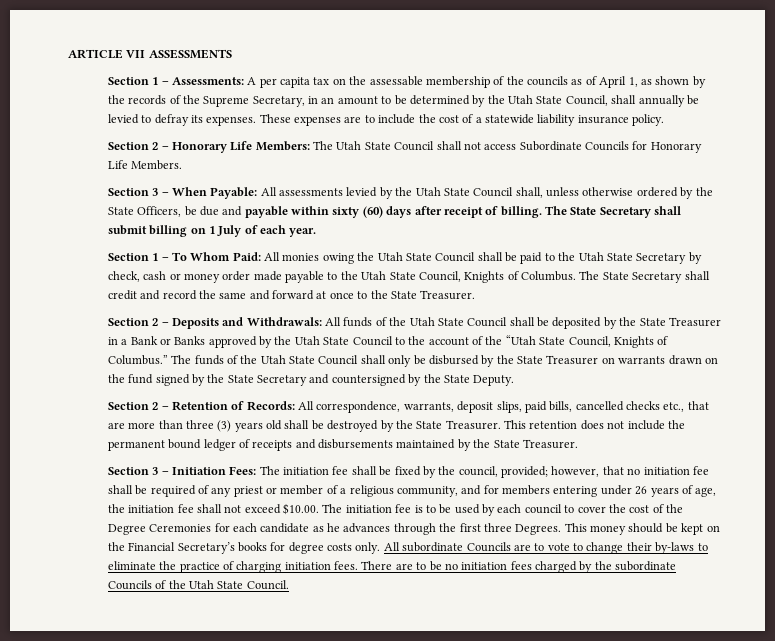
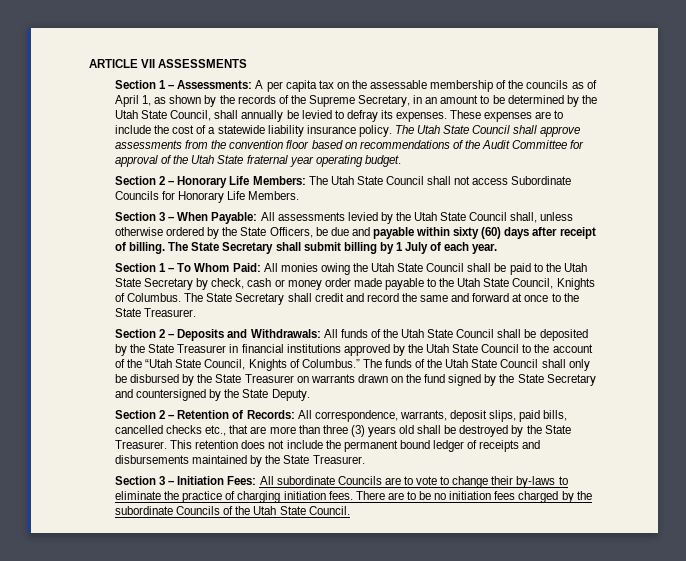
(665, 120) none -> [394,125,581,137] [114,140,585,149] [114,155,401,167] The Utah State Council shall approve assessments from the convention floor based on recommendations of the Audit Committee for approval of the Utah State fraternal year operating budget.
[190,228,206,234] on -> [379,242,394,254] by
[121,336,206,345] a Bank or Banks -> [241,344,341,353] financial institutions
[259,466,709,478] [107,485,717,497] [107,503,684,516] [107,523,720,535] [107,542,381,554] The initiation fee shall be fixed by the council, provided; however, that no initiation fee shall be required of any priest or member of a religious community, and for members entering under 26 years of age, the initiation fee shall not exceed $10.00. The initiation fee is to be used by each council to cover the cost of the Degree Ceremonies for each candidate as he advances through the first three Degrees. This money should be kept on the Financial Secretary’s books for degree costs only. -> (257, 480) none

